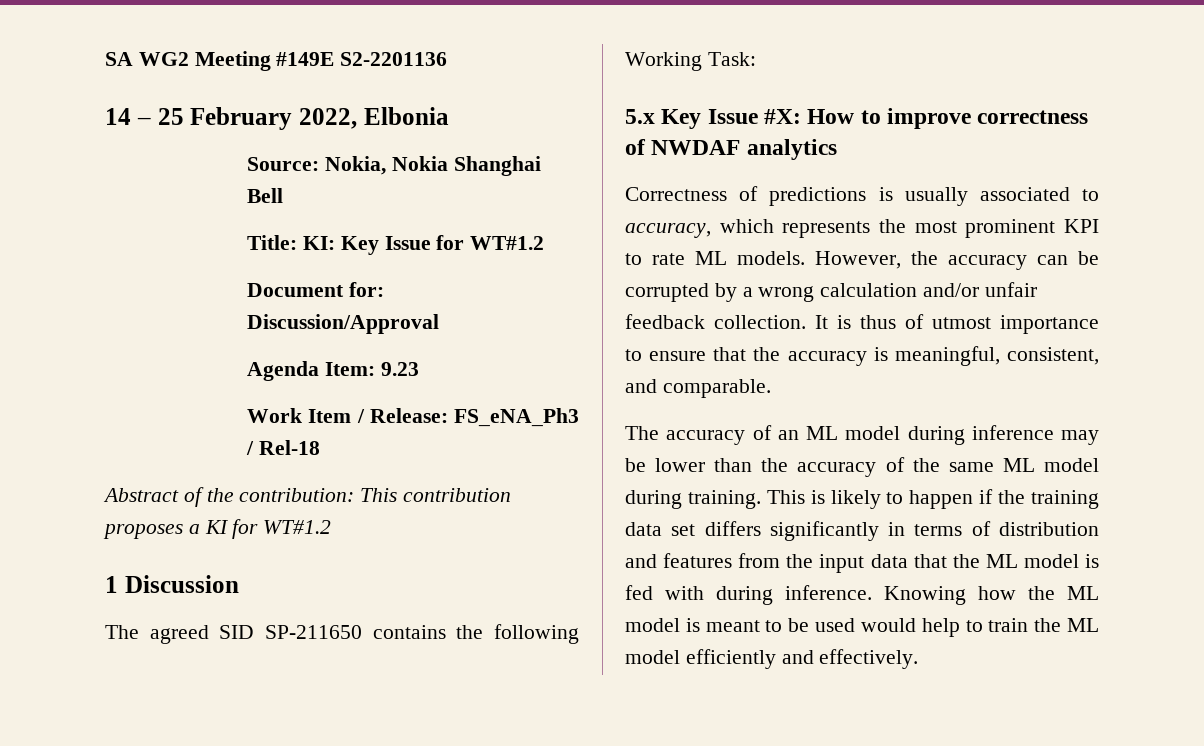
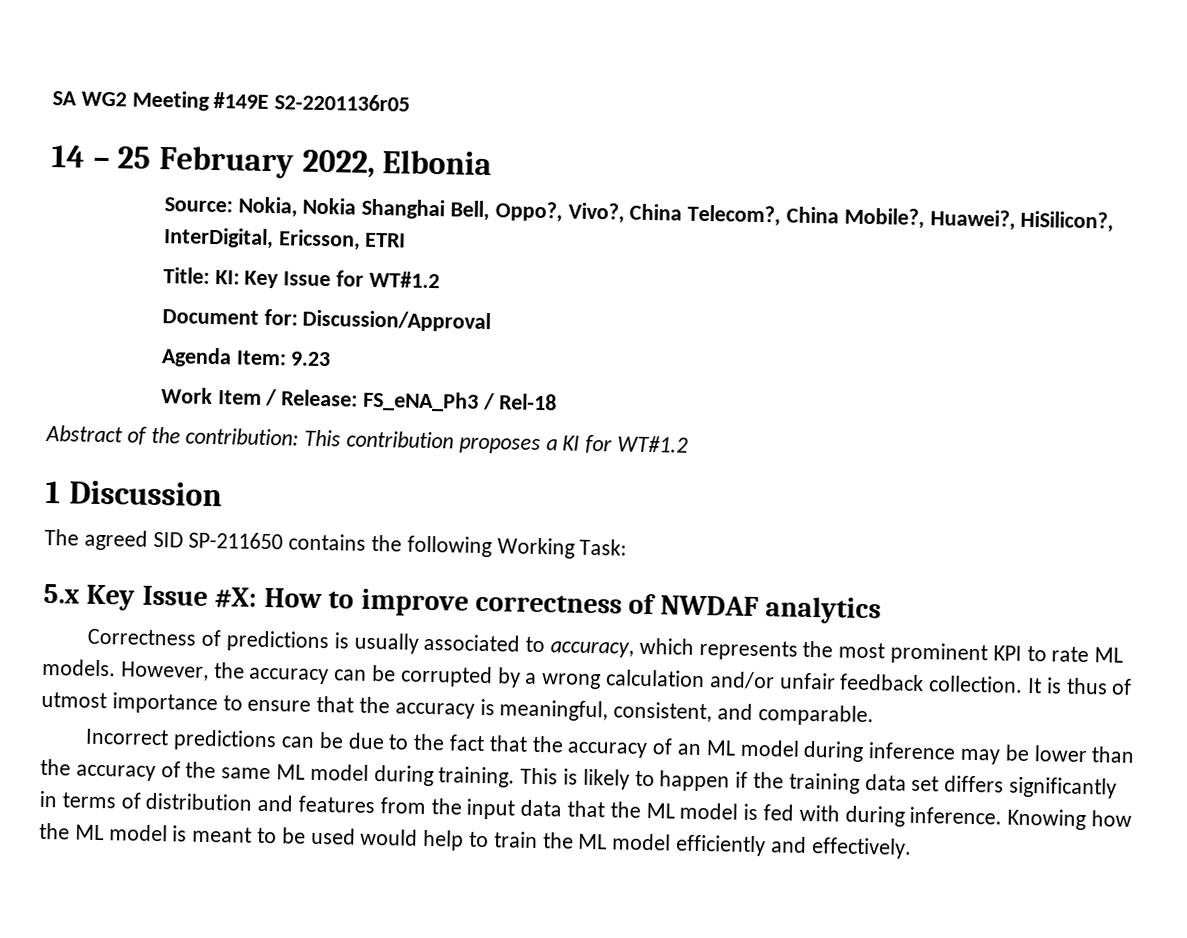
[340,52,448,66] S2-2201136 -> [274,93,411,112] S2-2201136r05
[247,188,284,203] Bell -> [449,200,1115,233] [162,227,407,251] Bell, Oppo?, Vivo?, China Telecom?, China Mobile?, Huawei?, HiSilicon?, InterDigital, Ericsson, ETRI
[625,426,659,440] The -> [85,728,564,753] Incorrect predictions can be due to the fact that the

